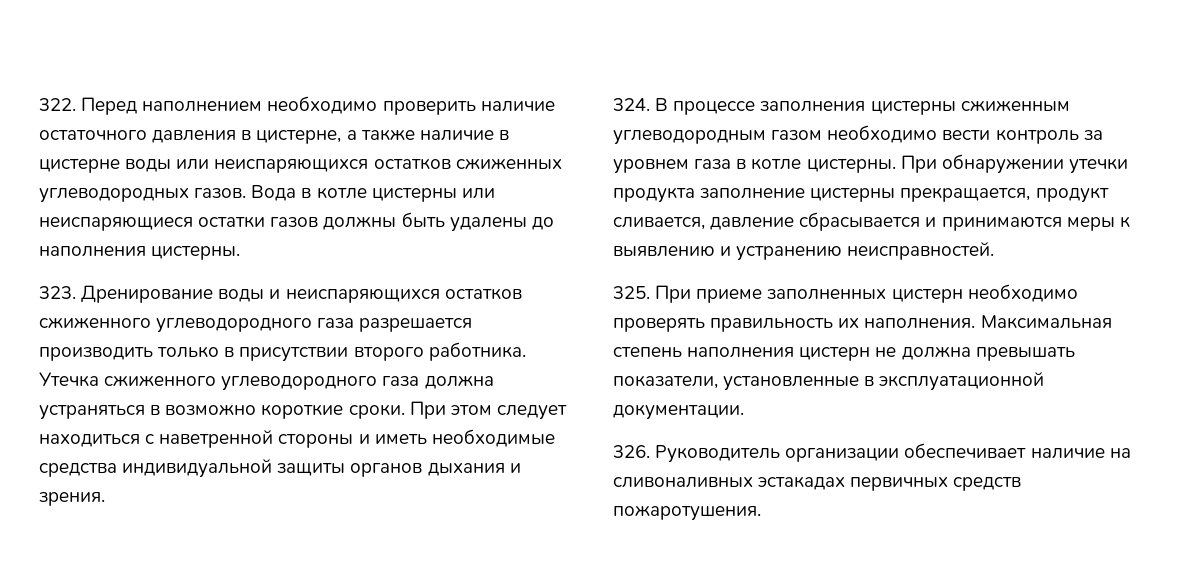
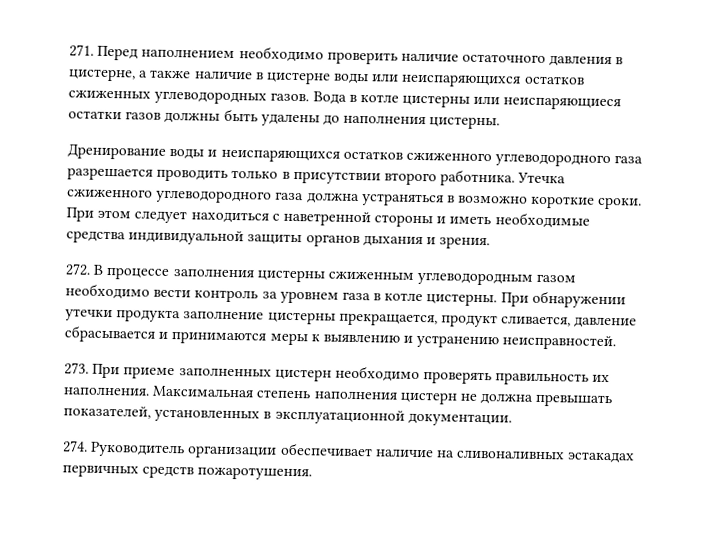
[39,98,76,111] 322. -> [69,44,94,57] 271.
[39,286,76,299] 323. -> (501, 123) none
[39,347,153,361] производить -> [156,168,229,182] проводить
[613,98,650,111] 324. -> [65,263,91,276] 272.
[613,286,650,299] 325. -> [64,362,89,375] 273.
[613,375,860,391] показатели, установленные -> [63,405,261,423] показателей, установленных
[613,445,650,458] 326. -> [62,440,88,453] 274.

